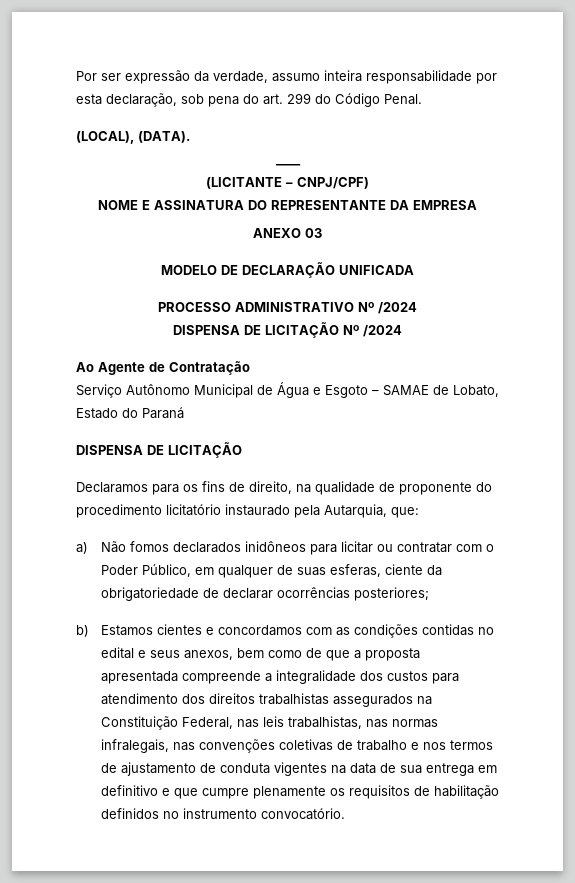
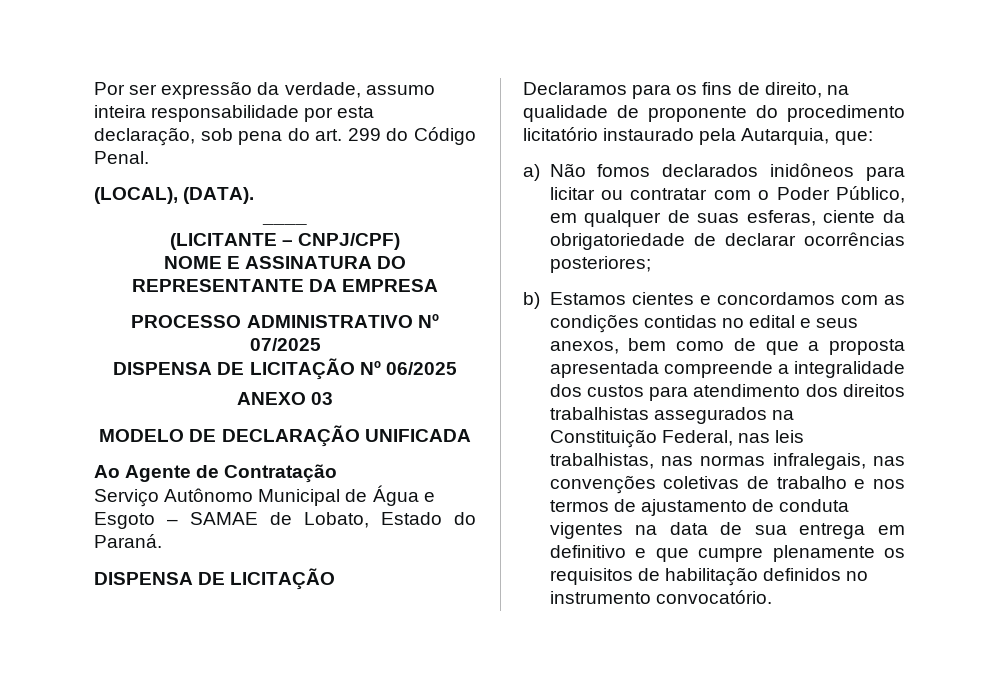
(477, 205) none -> [131,314,439,328] [249,338,321,351] [113,358,457,380] // PROCESSO ADMINISTRATIVO Nº 07/2025 // DISPENSA DE LICITAÇÃO Nº 06/2025
[158,302,417,314] [173,322,402,338] // PROCESSO ADMINISTRATIVO Nº /2024 // DISPENSA DE LICITAÇÃO Nº /2024 -> (471, 435) none
[142,407,184,419] Paraná -> [94,534,162,548] Paraná.

